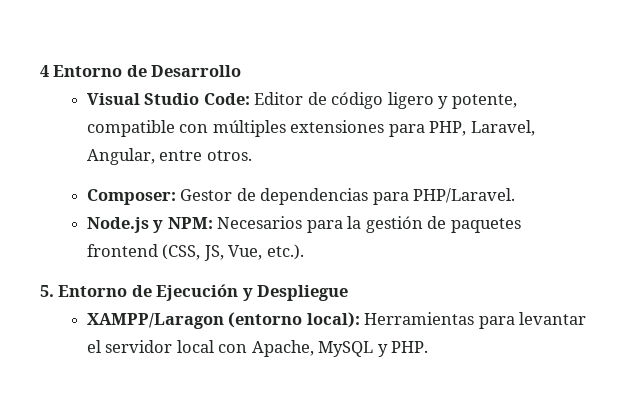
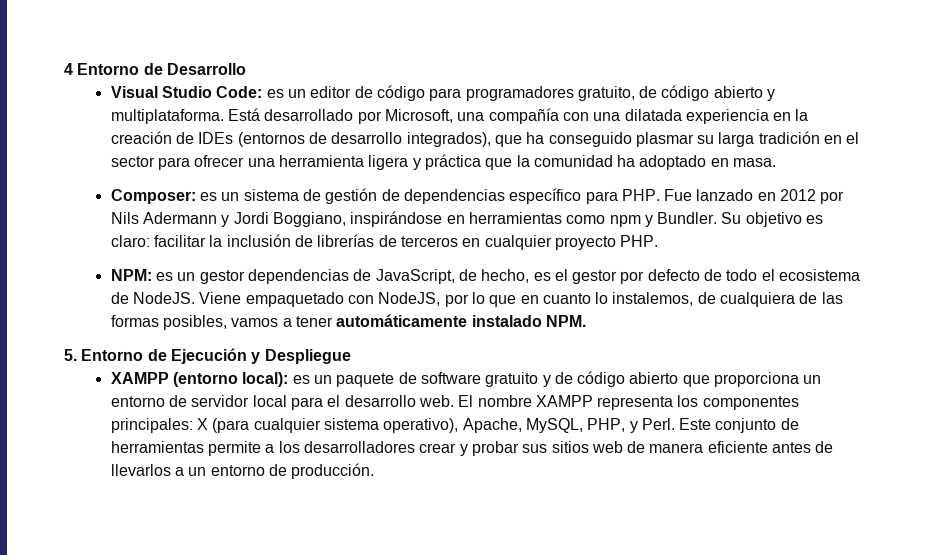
[254,92,517,109] [87,120,535,137] [87,148,252,165] [87,188,516,205] [87,216,521,233] [87,244,304,261] Editor de código ligero y potente, compatible con múltiples extensiones para PHP, Laravel, Angular, entre otros. // Composer: Gestor de dependencias para PHP/Laravel. // Node.js y NPM: Necesarios para la gestión de paquetes frontend (CSS, JS, Vue, etc.). -> [266,85,776,101] [110,108,809,124] [110,131,860,147] [110,154,777,170] [110,188,845,204] [110,211,824,227] [110,234,659,250] [110,269,861,284] [110,292,843,307] [110,314,586,330] es un editor de código para programadores gratuito, de código abierto y multiplataforma. Está desarrollado por Microsoft, una compañía con una dilatada experiencia en la creación de IDEs (entornos de desarrollo integrados), que ha conseguido plasmar su larga tradición en el sector para ofrecer una herramienta ligera y práctica que la comunidad ha adoptado en masa. // Composer: es un sistema de gestión de dependencias específico para PHP. Fue lanzado en 2012 por Nils Adermann y Jordi Boggiano, inspirándose en herramientas como npm y Bundler. Su objetivo es claro: facilitar la inclusión de librerías de terceros en cualquier proyecto PHP. // NPM: es un gestor dependencias de JavaScript, de hecho, es el gestor por defecto de todo el ecosistema de NodeJS. Viene empaquetado con NodeJS, por lo que en cuanto lo instalemos, de cualquiera de las formas posibles, vamos a tener automáticamente instalado NPM.
[87,313,225,329] XAMPP/Laragon -> [110,372,169,384] XAMPP
[364,312,587,329] [87,340,429,357] Herramientas para levantar el servidor local con Apache, MySQL y PHP. -> [292,371,822,387] [110,395,799,410] [110,418,799,433] [110,441,834,456] [110,463,375,479] es un paquete de software gratuito y de código abierto que proporciona un entorno de servidor local para el desarrollo web. El nombre XAMPP representa los componentes principales: X (para cualquier sistema operativo), Apache, MySQL, PHP, y Perl. Este conjunto de herramientas permite a los desarrolladores crear y probar sus sitios web de manera eficiente antes de llevarlos a un entorno de producción.

